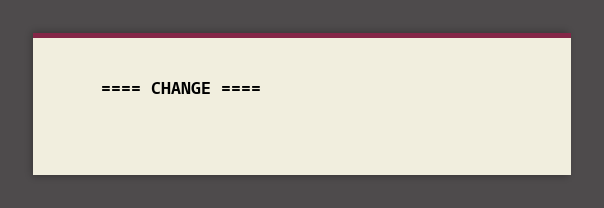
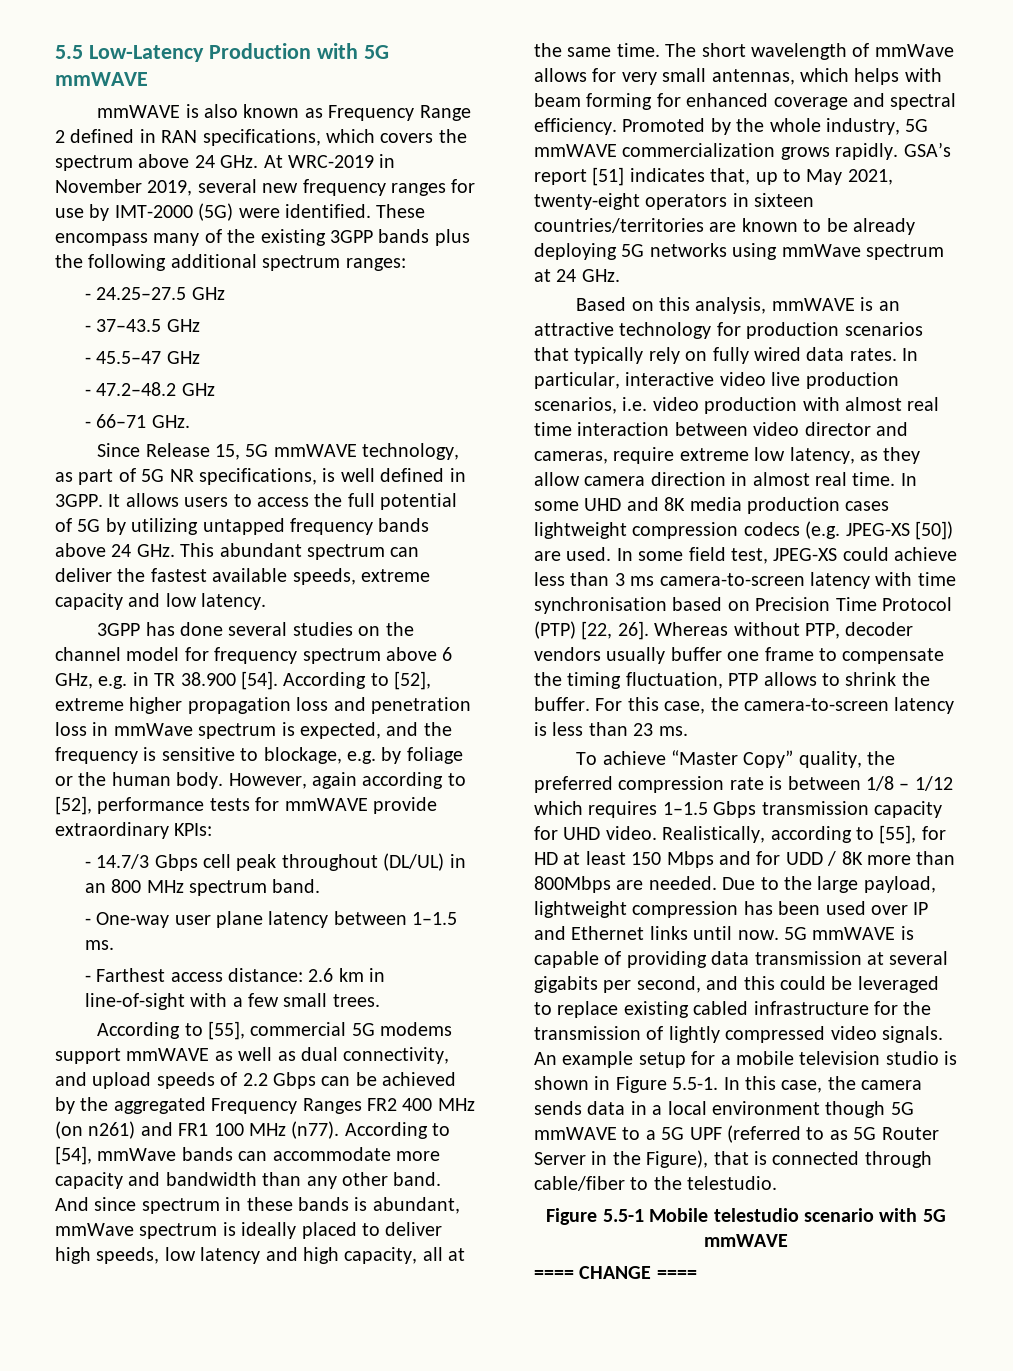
(101, 90) none -> [55,43,389,62] [55,72,148,86] [97,104,471,121] [55,129,467,146] [55,154,396,171] [55,179,476,196] [55,203,426,221] [55,229,470,246] [55,254,406,271] [84,287,225,300] [84,319,200,332] [84,351,200,364] [84,382,215,396] [84,414,190,428] [97,443,460,460] [55,468,466,485] [55,493,458,510] [55,518,430,535] [55,543,420,560] [55,568,430,585] [55,593,267,610] [97,622,414,636] [55,647,453,664] [55,671,432,690] [55,697,471,714] [55,722,452,739] [55,747,463,764] [55,772,466,789] [55,796,437,815] [55,822,213,839] [84,853,466,871] [84,879,321,896] [84,911,458,928] [84,940,114,950] [84,968,386,982] [84,993,380,1010] [97,1021,453,1040] [55,1047,450,1064] [55,1072,457,1089] [55,1097,475,1114] [55,1121,451,1139] [55,1146,440,1165] [55,1172,442,1189] [55,1197,460,1214] [55,1222,443,1239] [55,1247,466,1264] [534,43,954,60] [534,68,942,85] [534,93,957,110] [534,118,929,135] [534,142,951,160] [534,167,893,186] [534,193,815,210] [534,218,915,235] [534,243,944,260] [534,269,620,282] [576,297,900,314] [534,322,923,339] [534,347,919,364] [534,372,899,389] [534,397,940,414] [534,422,908,436] [534,447,921,464] [534,472,917,486] [534,497,890,514] [534,521,953,540] [534,547,958,564] [534,572,956,589] [534,597,952,614] [534,621,914,640] [534,647,945,664] [534,672,930,689] [534,697,955,714] [534,722,688,736] [576,750,896,768] [534,776,953,793] [534,801,942,818] [534,825,946,844] [534,851,956,868] [534,876,936,893] [534,901,929,918] [534,926,914,940] [534,951,949,968] [534,976,939,993] [534,1001,932,1018] [534,1026,943,1043] [534,1051,958,1068] [534,1076,923,1093] [534,1101,914,1118] [534,1125,939,1143] [534,1150,932,1168] [534,1176,778,1191] [546,1208,946,1225] [704,1234,788,1247] 5.5 Low-Latency Production with 5G mmWAVE // mmWAVE is also known as Frequency Range 2 defined in RAN specifications, which covers the spectrum above 24 GHz. At WRC-2019 in November 2019, several new frequency ranges for use by IMT-2000 (5G) were identified. These encompass many of the existing 3GPP bands plus the following additional spectrum ranges: // - 24.25–27.5 GHz // - 37–43.5 GHz // - 45.5–47 GHz // - 47.2–48.2 GHz // - 66–71 GHz. // Since Release 15, 5G mmWAVE technology, as part of 5G NR specifications, is well defined in 3GPP. It allows users to access the full potential of 5G by utilizing untapped frequency bands above 24 GHz. This abundant spectrum can deliver the fastest available speeds, extreme capacity and low latency. // 3GPP has done several studies on the channel model for frequency spectrum above 6 GHz, e.g. in TR 38.900 [54]. According to [52], extreme higher propagation loss and penetration loss in mmWave spectrum is expected, and the frequency is sensitive to blockage, e.g. by foliage or the human body. However, again according to [52], performance tests for mmWAVE provide extraordinary KPIs: // - 14.7/3 Gbps cell peak throughout (DL/UL) in an 800 MHz spectrum band. // - One-way user plane latency between 1–1.5 ms. // - Farthest access distance: 2.6 km in line-of-sight with a few small trees. // According to [55], commercial 5G modems support mmWAVE as well as dual connectivity, and upload speeds of 2.2 Gbps can be achieved by the aggregated Frequency Ranges FR2 400 MHz (on n261) and FR1 100 MHz (n77). According to [54], mmWave bands can accommodate more capacity and bandwidth than any other band. And since spectrum in these bands is abundant, mmWave spectrum is ideally placed to deliver high speeds, low latency and high capacity, all at the same time. The short wavelength of mmWave allows for very small antennas, which helps with beam forming for enhanced coverage and spectral efficiency. Promoted by the whole industry, 5G mmWAVE commercialization grows rapidly. GSA’s report [51] indicates that, up to May 2021, twenty-eight operators in sixteen countries/territories are known to be already deploying 5G networks using mmWave spectrum at 24 GHz. // Based on this analysis, mmWAVE is an attractive technology for production scenarios that typically rely on fully wired data rates. In particular, interactive video live production scenarios, i.e. video production with almost real time interaction between video director and cameras, require extreme low latency, as they allow camera direction in almost real time. In some UHD and 8K media production cases lightweight compression codecs (e.g. JPEG-XS [50]) are used. In some field test, JPEG-XS could achieve less than 3 ms camera-to-screen latency with time synchronisation based on Precision Time Protocol (PTP) [22, 26]. Whereas without PTP, decoder vendors usually buffer one frame to compensate the timing fluctuation, PTP allows to shrink the buffer. For this case, the camera-to-screen latency is less than 23 ms. // To achieve “Master Copy” quality, the preferred compression rate is between 1/8 – 1/12 which requires 1–1.5 Gbps transmission capacity for UHD video. Realistically, according to [55], for HD at least 150 Mbps and for UDD / 8K more than 800Mbps are needed. Due to the large payload, lightweight compression has been used over IP and Ethernet links until now. 5G mmWAVE is capable of providing data transmission at several gigabits per second, and this could be leveraged to replace existing cabled infrastructure for the transmission of lightly compressed video signals. An example setup for a mobile television studio is shown in Figure 5.5-1. In this case, the camera sends data in a local environment though 5G mmWAVE to a 5G UPF (referred to as 5G Router Server in the Figure), that is connected through cable/fiber to the telestudio. // Figure 5.5-1 Mobile telestudio scenario with 5G mmWAVE //

